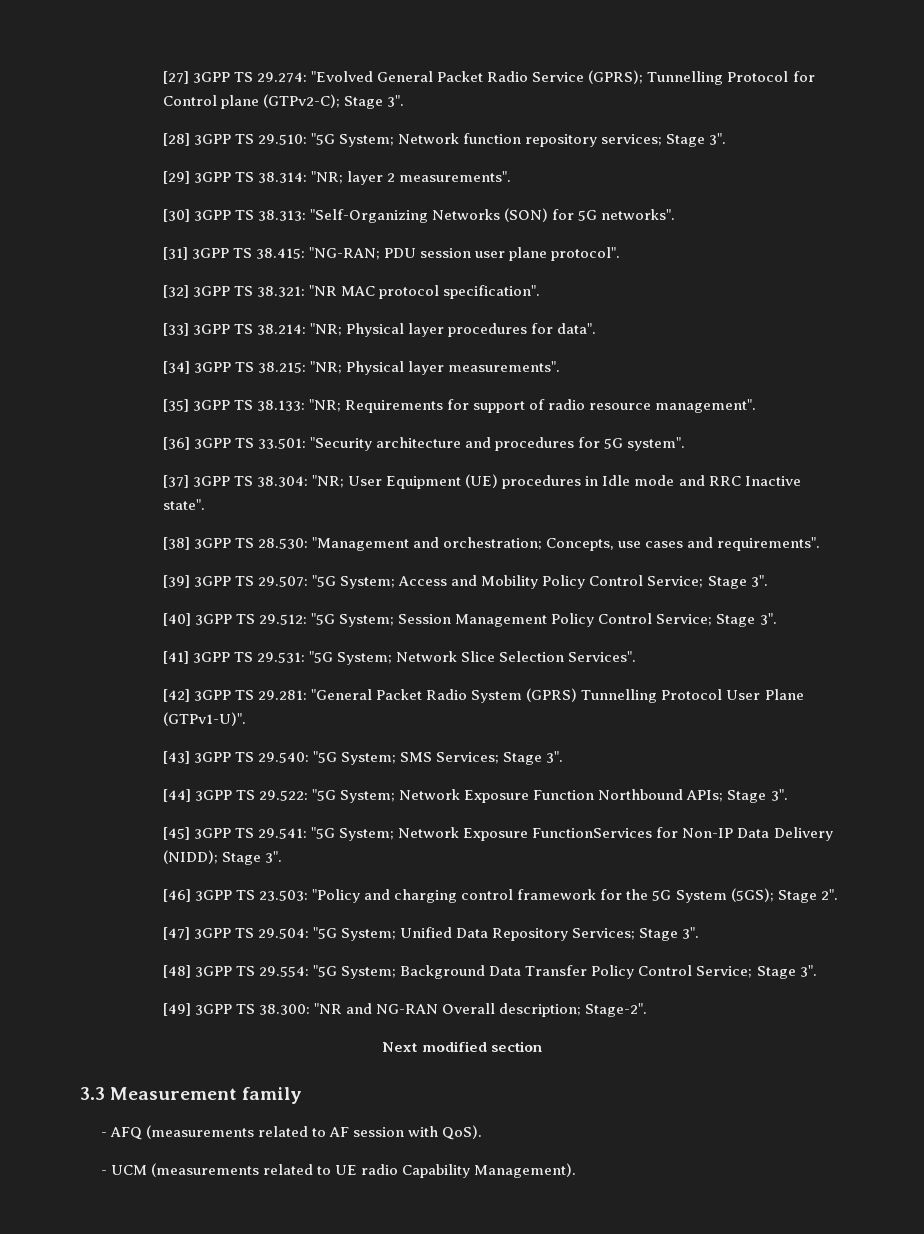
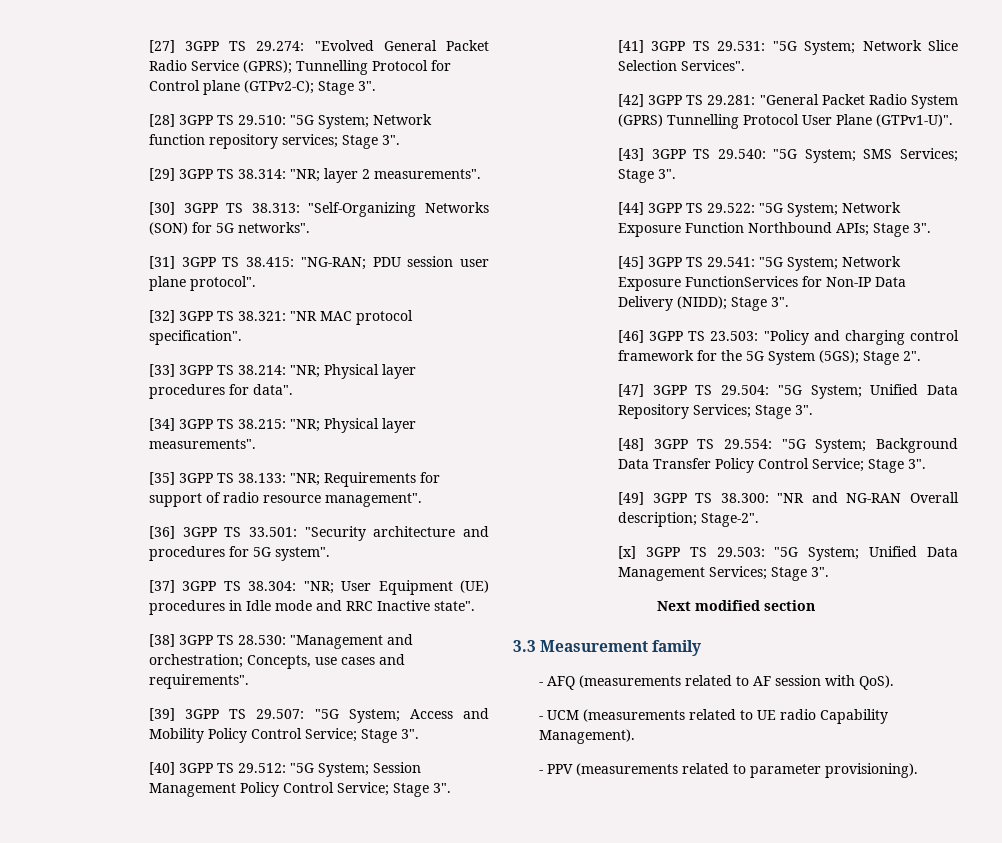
(648, 1010) none -> [617,546,958,561] [617,566,829,581] // [x] 3GPP TS 29.503: "5G System; Unified Data Management Services; Stage 3".
(577, 1170) none -> [539,763,919,778] // - PPV (measurements related to parameter provisioning).

